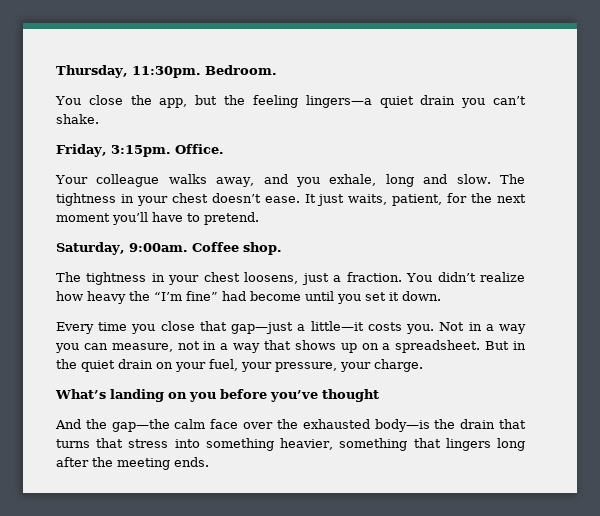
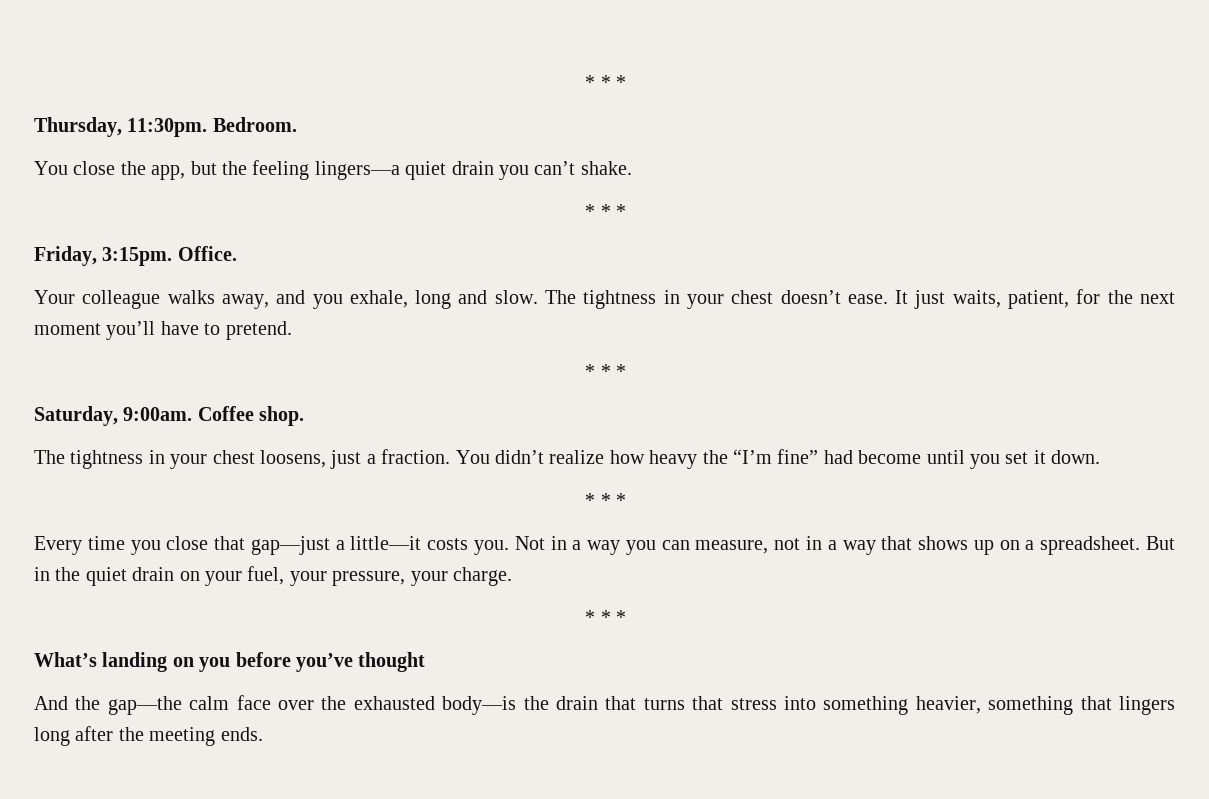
(56, 71) none -> [584,75,625,89] * * * //
(99, 119) none -> [584,204,625,218] // * * *
(259, 218) none -> [584,364,625,378] // * * *
(441, 296) none -> [584,493,625,507] // * * *
(423, 365) none -> [584,610,625,624] // * * *

